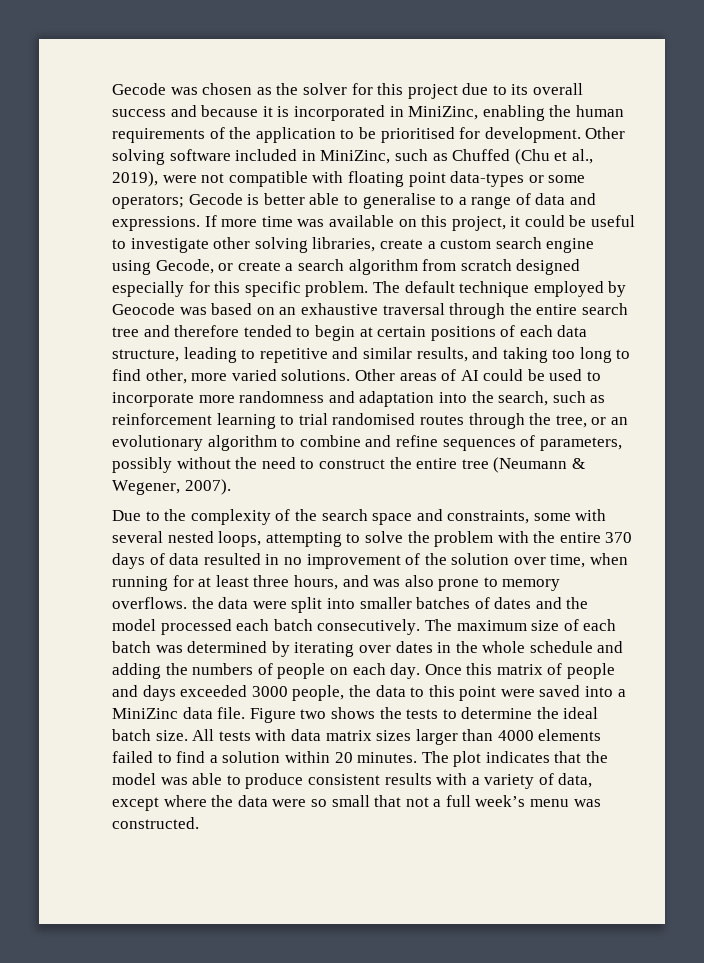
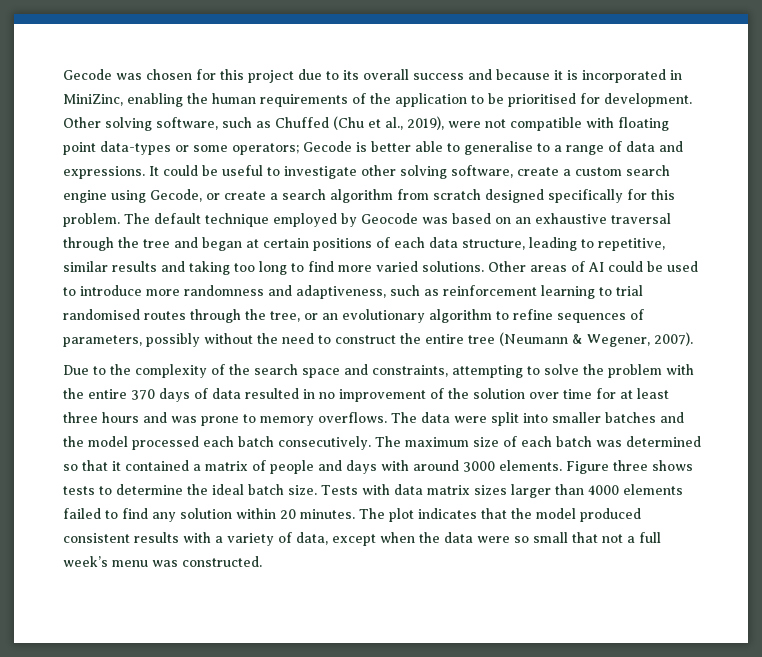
[256,83,347,95] as the solver -> (192, 74) none
[169,149,391,164] software included in MiniZinc, -> [156,117,218,130] software,
[204,215,521,231] If more time was available on this project, it -> [149,166,159,176] It
[312,237,376,252] libraries, -> [451,165,513,178] software,
[112,281,301,297] especially for this specific -> [548,189,675,203] specifically for this
[536,303,628,315] [112,325,355,341] entire search tree and therefore tended to begin -> [143,237,242,251] tree and began
[259,347,468,363] repetitive and similar results, -> [598,238,665,251] [63,261,157,272] repetitive, similar results
[145,369,187,384] other, -> (334, 266) none
[112,392,194,407] incorporate -> [80,285,142,296] introduce
[359,391,549,407] adaptation into the search, -> [296,285,386,299] adaptiveness,
[299,435,392,447] combine and -> (509, 315) none
[533,509,607,521] [112,531,262,547] some with several nested loops, -> (448, 371) none
[550,553,629,568] [112,576,168,591] time, when running -> [563,389,592,399] time
[293,575,338,590] hours, -> [102,412,139,423] hours
[404,575,434,587] also -> (197, 419) none
[191,597,214,609] the -> [391,412,417,423] The
[474,597,532,609] of dates -> (656, 417) none
[271,641,624,657] [112,663,493,679] by iterating over dates in the whole schedule and adding the numbers of people on each day. Once this -> [63,460,201,471] so that it contained a
[180,685,626,701] [112,707,402,723] exceeded 3000 people, the data to this point were saved into a MiniZinc data file. Figure two shows the -> [381,460,693,474] with around 3000 elements. Figure three shows
[192,729,251,741] All tests -> [321,485,358,495] Tests
[209,755,218,763] a -> [152,512,176,522] any
[160,773,304,789] was able to produce -> [580,508,641,522] produced
[163,795,207,807] where -> [380,532,415,543] when

